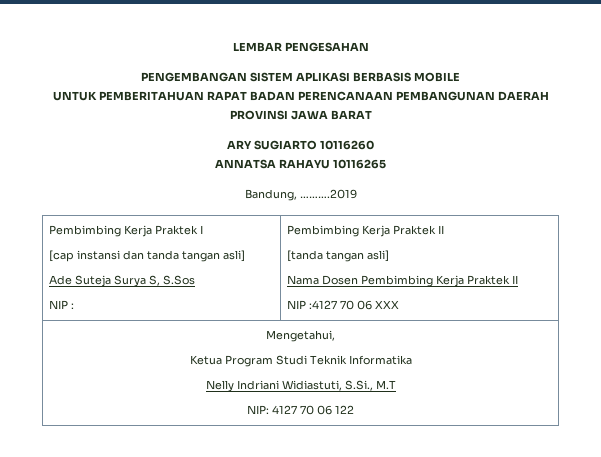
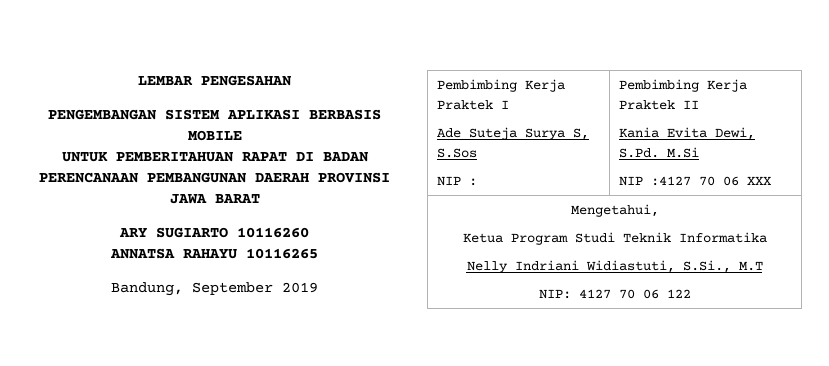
(247, 95) none -> [295,152,314,161] DI
[299,189,357,199] ……….2019 -> [192,282,318,295] September 2019
[48,250,245,262] // [cap instansi dan tanda tangan asli] -> (510, 104) none
[286,250,389,262] [286,275,518,287] [tanda tangan asli] // Nama Dosen Pembimbing Kerja Praktek II -> [619,127,756,140] [619,147,700,158] Kania Evita Dewi, S.Pd. M.Si

